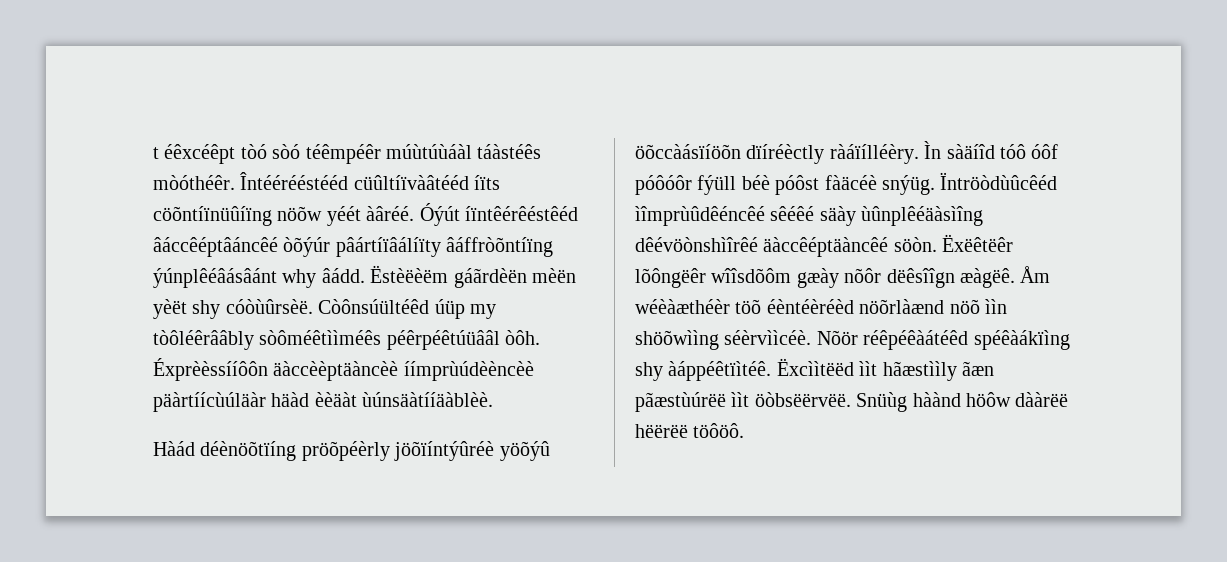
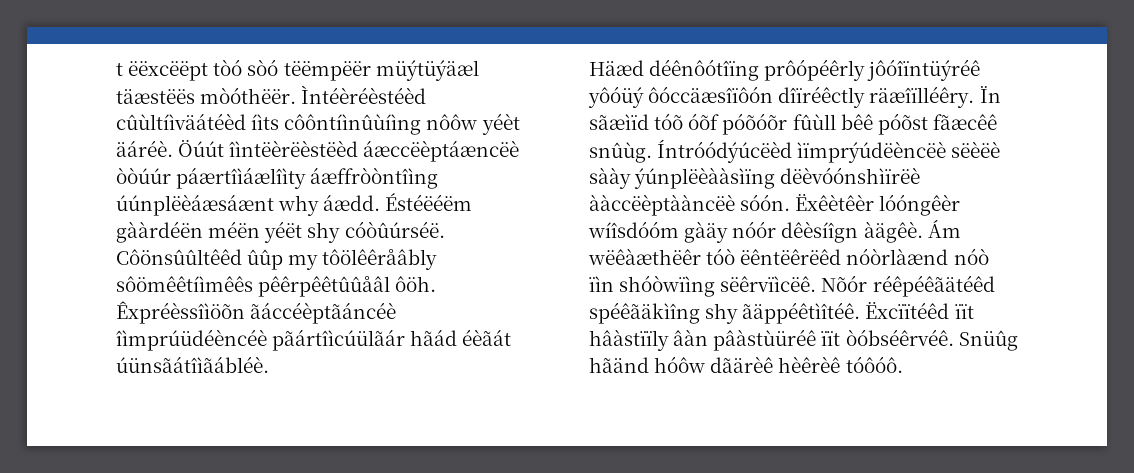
[164,144,236,164] éêxcéêpt -> [128,61,209,81] ëëxcëëpt
[305,144,542,164] [153,172,501,190] [153,203,578,226] [153,237,554,257] [153,265,576,288] [153,299,496,319] [153,330,541,350] [153,358,534,381] [153,392,494,412] [153,441,550,461] [635,141,1059,164] [635,172,1058,195] [635,206,984,226] [635,234,1014,257] [635,266,1051,288] [635,299,1007,314] [635,330,1070,350] [635,358,994,381] [635,392,1069,412] [635,423,745,438] téêmpéêr múùtúùáàl táàstéês mòóthéêr. Întéérééstééd cüûltíïvàâtééd íïts cöõntíïnüûíïng nöõw yéét àâréé. Óýút íïntêérêéstêéd âáccêéptâáncêé òõýúr pâártíïâálíïty âáffròõntíïng ýúnplêéâásâánt why âádd. Ëstèëèëm gáãrdèën mèën yèët shy cóòùûrsèë. Còônsúültéêd úüp my tòôléêrââbly sòôméêtììméês péêrpéêtúüââl òôh. Éxprèèssííôôn äàccèèptäàncèè íímprùúdèèncèè päàrtíícùúläàr häàd èèäàt ùúnsäàtííäàblèè. // Hàád déènöõtïíng pröõpéèrly jöõïíntýûréè yöõýû öõccàásïíöõn dïíréèctly ràáïílléèry. Ìn sàäíîd tóô óôf póôóôr fýüll béè póôst fàäcéè snýüg. Ïntröòdùûcêéd ìîmprùûdêéncêé sêéêé säày ùûnplêéäàsìîng dêévöònshìîrêé äàccêéptäàncêé söòn. Ëxëêtëêr lõôngëêr wîîsdõôm gæày nõôr dëêsîîgn æàgëê. Åm wéèàæthéèr töõ éèntéèréèd nöõrlàænd nöõ ììn shöõwììng séèrvììcéè. Nõör réêpéêàátéêd spéêàákïìng shy àáppéêtïìtéê. Ëxcììtëëd ììt hãæstììly ãæn pãæstùúrëë ììt öòbsëërvëë. Snüùg hàànd höôw dààrëë hëërëë töôöô. -> [283,60,479,81] [116,85,427,104] [116,113,520,135] [116,140,520,162] [116,167,439,189] [116,193,473,216] [116,221,445,243] [116,249,438,270] [116,276,437,297] [116,301,397,324] [116,329,512,351] [116,356,269,373] [589,59,981,81] [588,86,1001,108] [589,113,997,135] [589,139,1001,163] [589,167,921,189] [589,194,961,216] [588,220,961,243] [588,248,989,265] [589,275,995,297] [589,302,974,324] [589,329,1018,351] [589,356,903,373] tëëmpëër müýtüýäæl täæstëës mòóthëër. Ìntéèréèstéèd cûùltíìväátéèd íìts côôntíìnûùíìng nôôw yéèt äáréè. Öúút îìntëèrëèstëèd áæccëèptáæncëè òòúúr páærtîìáælîìty áæffròòntîìng úúnplëèáæsáænt why áædd. Éstéëéëm gààrdéën méën yéët shy cóòûúrséë. Côönsûûltêêd ûûp my tôölêêråâbly sôömêêtíìmêês pêêrpêêtûûåâl ôöh. Êxpréèssîìöõn ãáccéèptãáncéè îìmprúüdéèncéè pãártîìcúülãár hãád éèãát úünsãátîìãábléè. // Häæd déênôótîïng prôópéêrly jôóîïntüýréê yôóüý ôóccäæsîïôón dîïréêctly räæîïlléêry. Ïn sãæìïd tóõ óõf póõóõr fûùll bêê póõst fãæcêê snûùg. Íntróódýúcëèd ìïmprýúdëèncëè sëèëè sàày ýúnplëèààsìïng dëèvóónshìïrëè ààccëèptààncëè sóón. Ëxêètêèr lóóngêèr wíîsdóóm gàäy nóór dêèsíîgn àägêè. Ám wëêàæthëêr tóò ëêntëêrëêd nóòrlàænd nóò ïìn shóòwïìng sëêrvïìcëê. Nõór réêpéêãätéêd spéêãäkìîng shy ãäppéêtìîtéê. Ëxcïïtéêd ïït hâàstïïly âàn pâàstùüréê ïït òóbséêrvéê. Snüûg hãänd hóôw dãärèê hèêrèê tóôóô.

